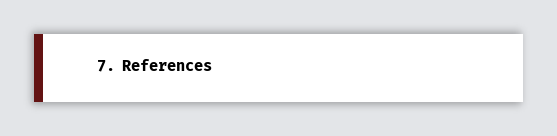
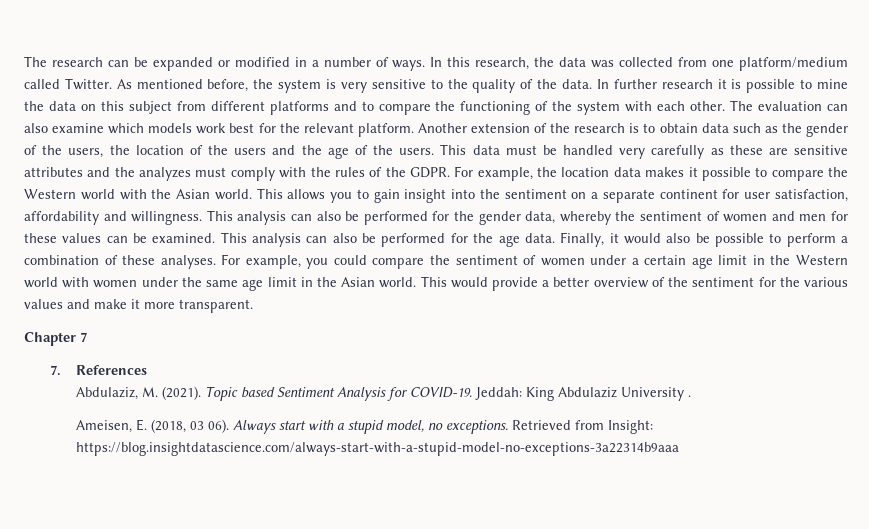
[96,59,213,72] 7. References -> [24,56,849,71] [24,78,848,93] [24,100,849,115] [24,123,849,137] [24,144,848,159] [24,166,849,181] [24,188,849,203] [24,210,849,225] [24,232,848,247] [24,254,848,269] [24,276,849,291] [24,299,253,313] [24,332,87,346] [49,365,147,376] [75,386,691,401] [75,419,653,434] [75,442,679,456] The research can be expanded or modified in a number of ways. In this research, the data was collected from one platform/medium called Twitter. As mentioned before, the system is very sensitive to the quality of the data. In further research it is possible to mine the data on this subject from different platforms and to compare the functioning of the system with each other. The evaluation can also examine which models work best for the relevant platform. Another extension of the research is to obtain data such as the gender of the users, the location of the users and the age of the users. This data must be handled very carefully as these are sensitive attributes and the analyzes must comply with the rules of the GDPR. For example, the location data makes it possible to compare the Western world with the Asian world. This allows you to gain insight into the sentiment on a separate continent for user satisfaction, affordability and willingness. This analysis can also be performed for the gender data, whereby the sentiment of women and men for these values can be examined. This analysis can also be performed for the age data. Finally, it would also be possible to perform a combination of these analyses. For example, you could compare the sentiment of women under a certain age limit in the Western world with women under the same age limit in the Asian world. This would provide a better overview of the sentiment for the various values and make it more transparent. // Chapter 7 // 7. References // Abdulaziz, M. (2021). Topic based Sentiment Analysis for COVID-19. Jeddah: King Abdulaziz University . // Ameisen, E. (2018, 03 06). Always start with a stupid model, no exceptions. Retrieved from Insight: https://blog.insightdatascience.com/always-start-with-a-stupid-model-no-exceptions-3a22314b9aaa

